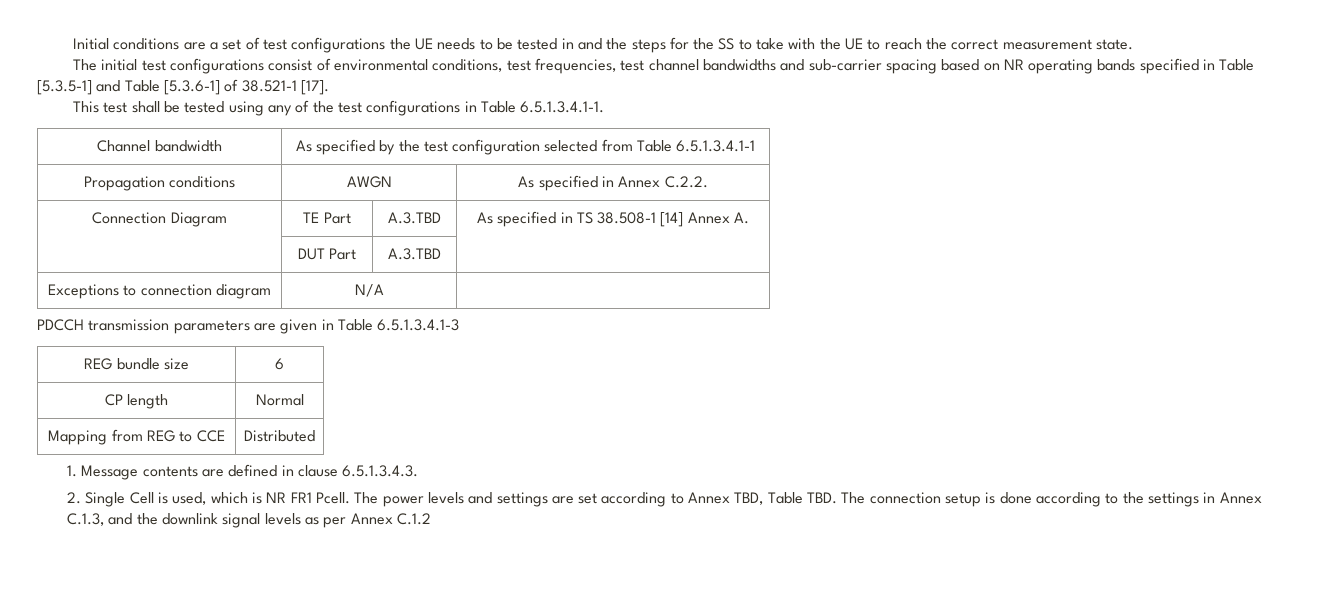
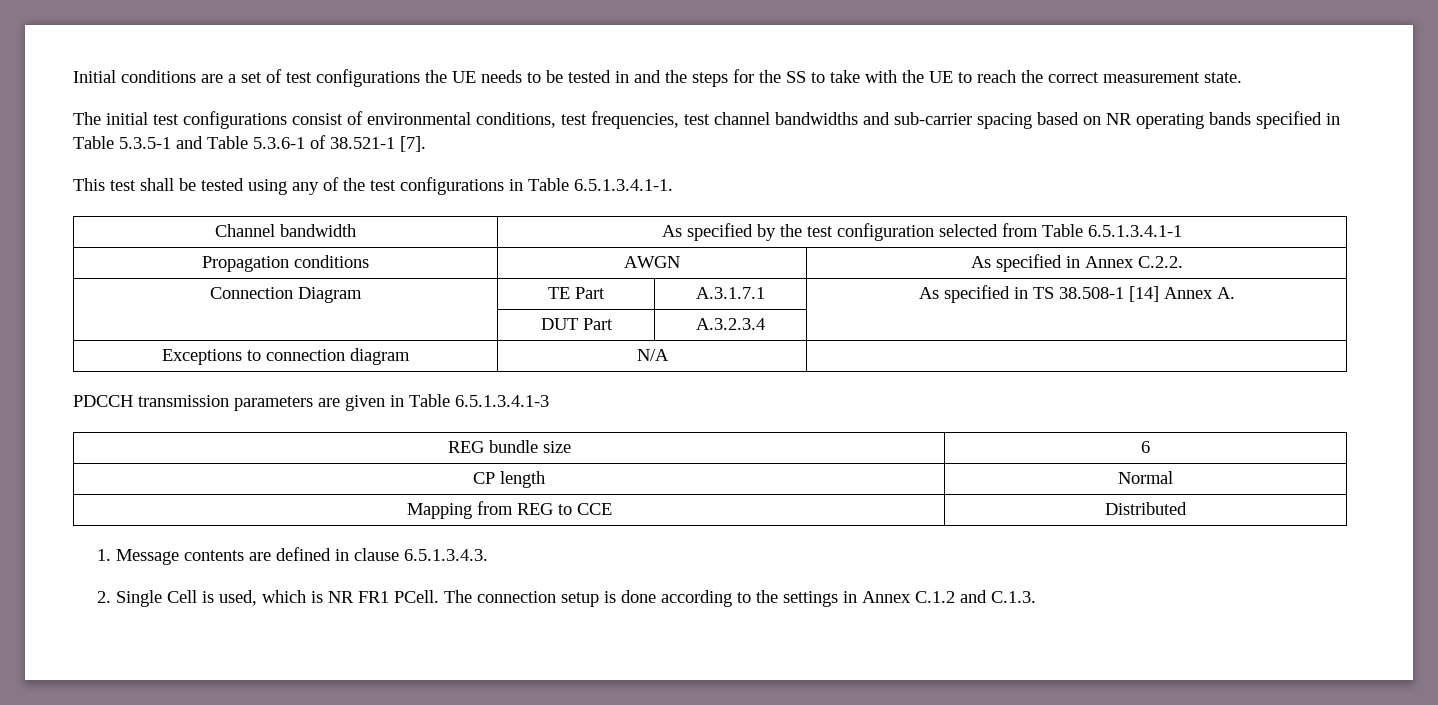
[37,80,92,95] [5.3.5-1] -> [119,137,171,149] 5.3.5-1
[163,80,220,95] [5.3.6-1] -> [253,137,305,149] 5.3.6-1
[300,80,329,95] [17]. -> [400,136,426,152] [7].
[388,212,441,224] A.3.TBD -> [696,287,765,299] A.3.1.7.1
[388,248,441,260] A.3.TBD -> [696,318,765,330] A.3.2.3.4
[315,492,838,507] Pcell. The power levels and settings are set according to Annex TBD, Table TBD. -> [394,590,440,603] PCell.
[67,513,431,528] C.1.3, and the downlink signal levels as per Annex C.1.2 -> [915,590,1037,603] C.1.2 and C.1.3.

